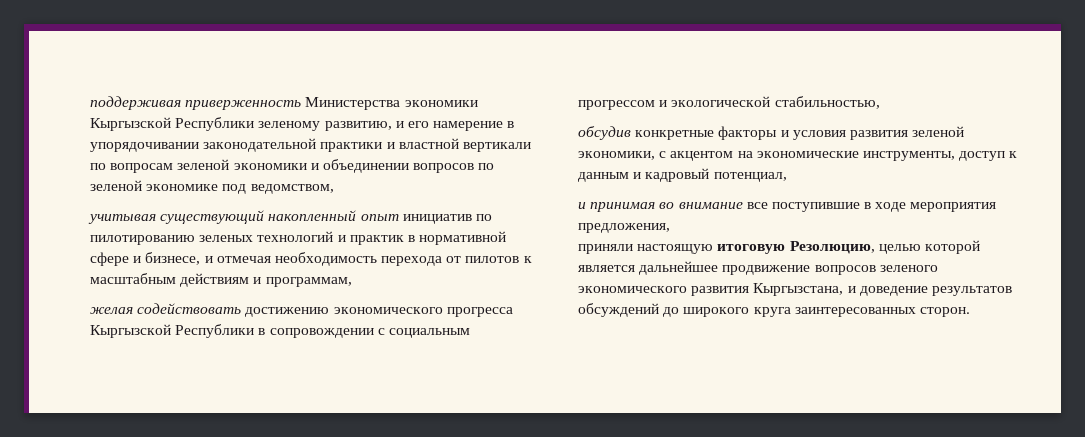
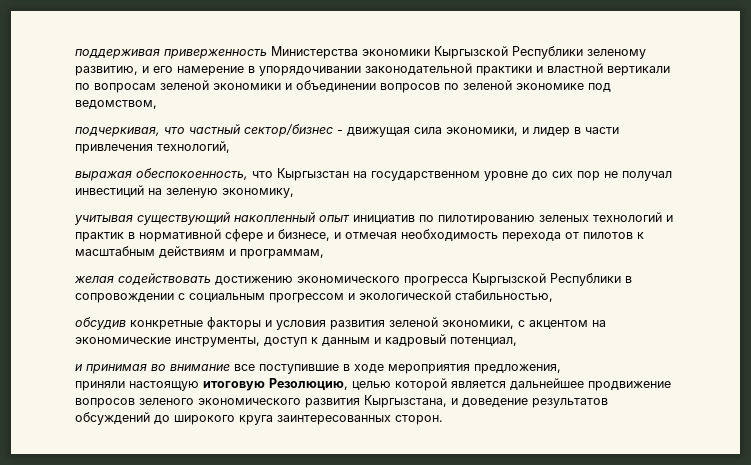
(334, 189) none -> [75,124,619,137] [75,141,230,154] [75,168,672,181] [75,185,294,198] // подчеркивая, что частный сектор/бизнес - движущая сила экономики, и лидер в части привлечения технологий, // выражая обеспокоенность, что Кыргызстан на государственном уровне до сих пор не получал инвестиций на зеленую экономику,

